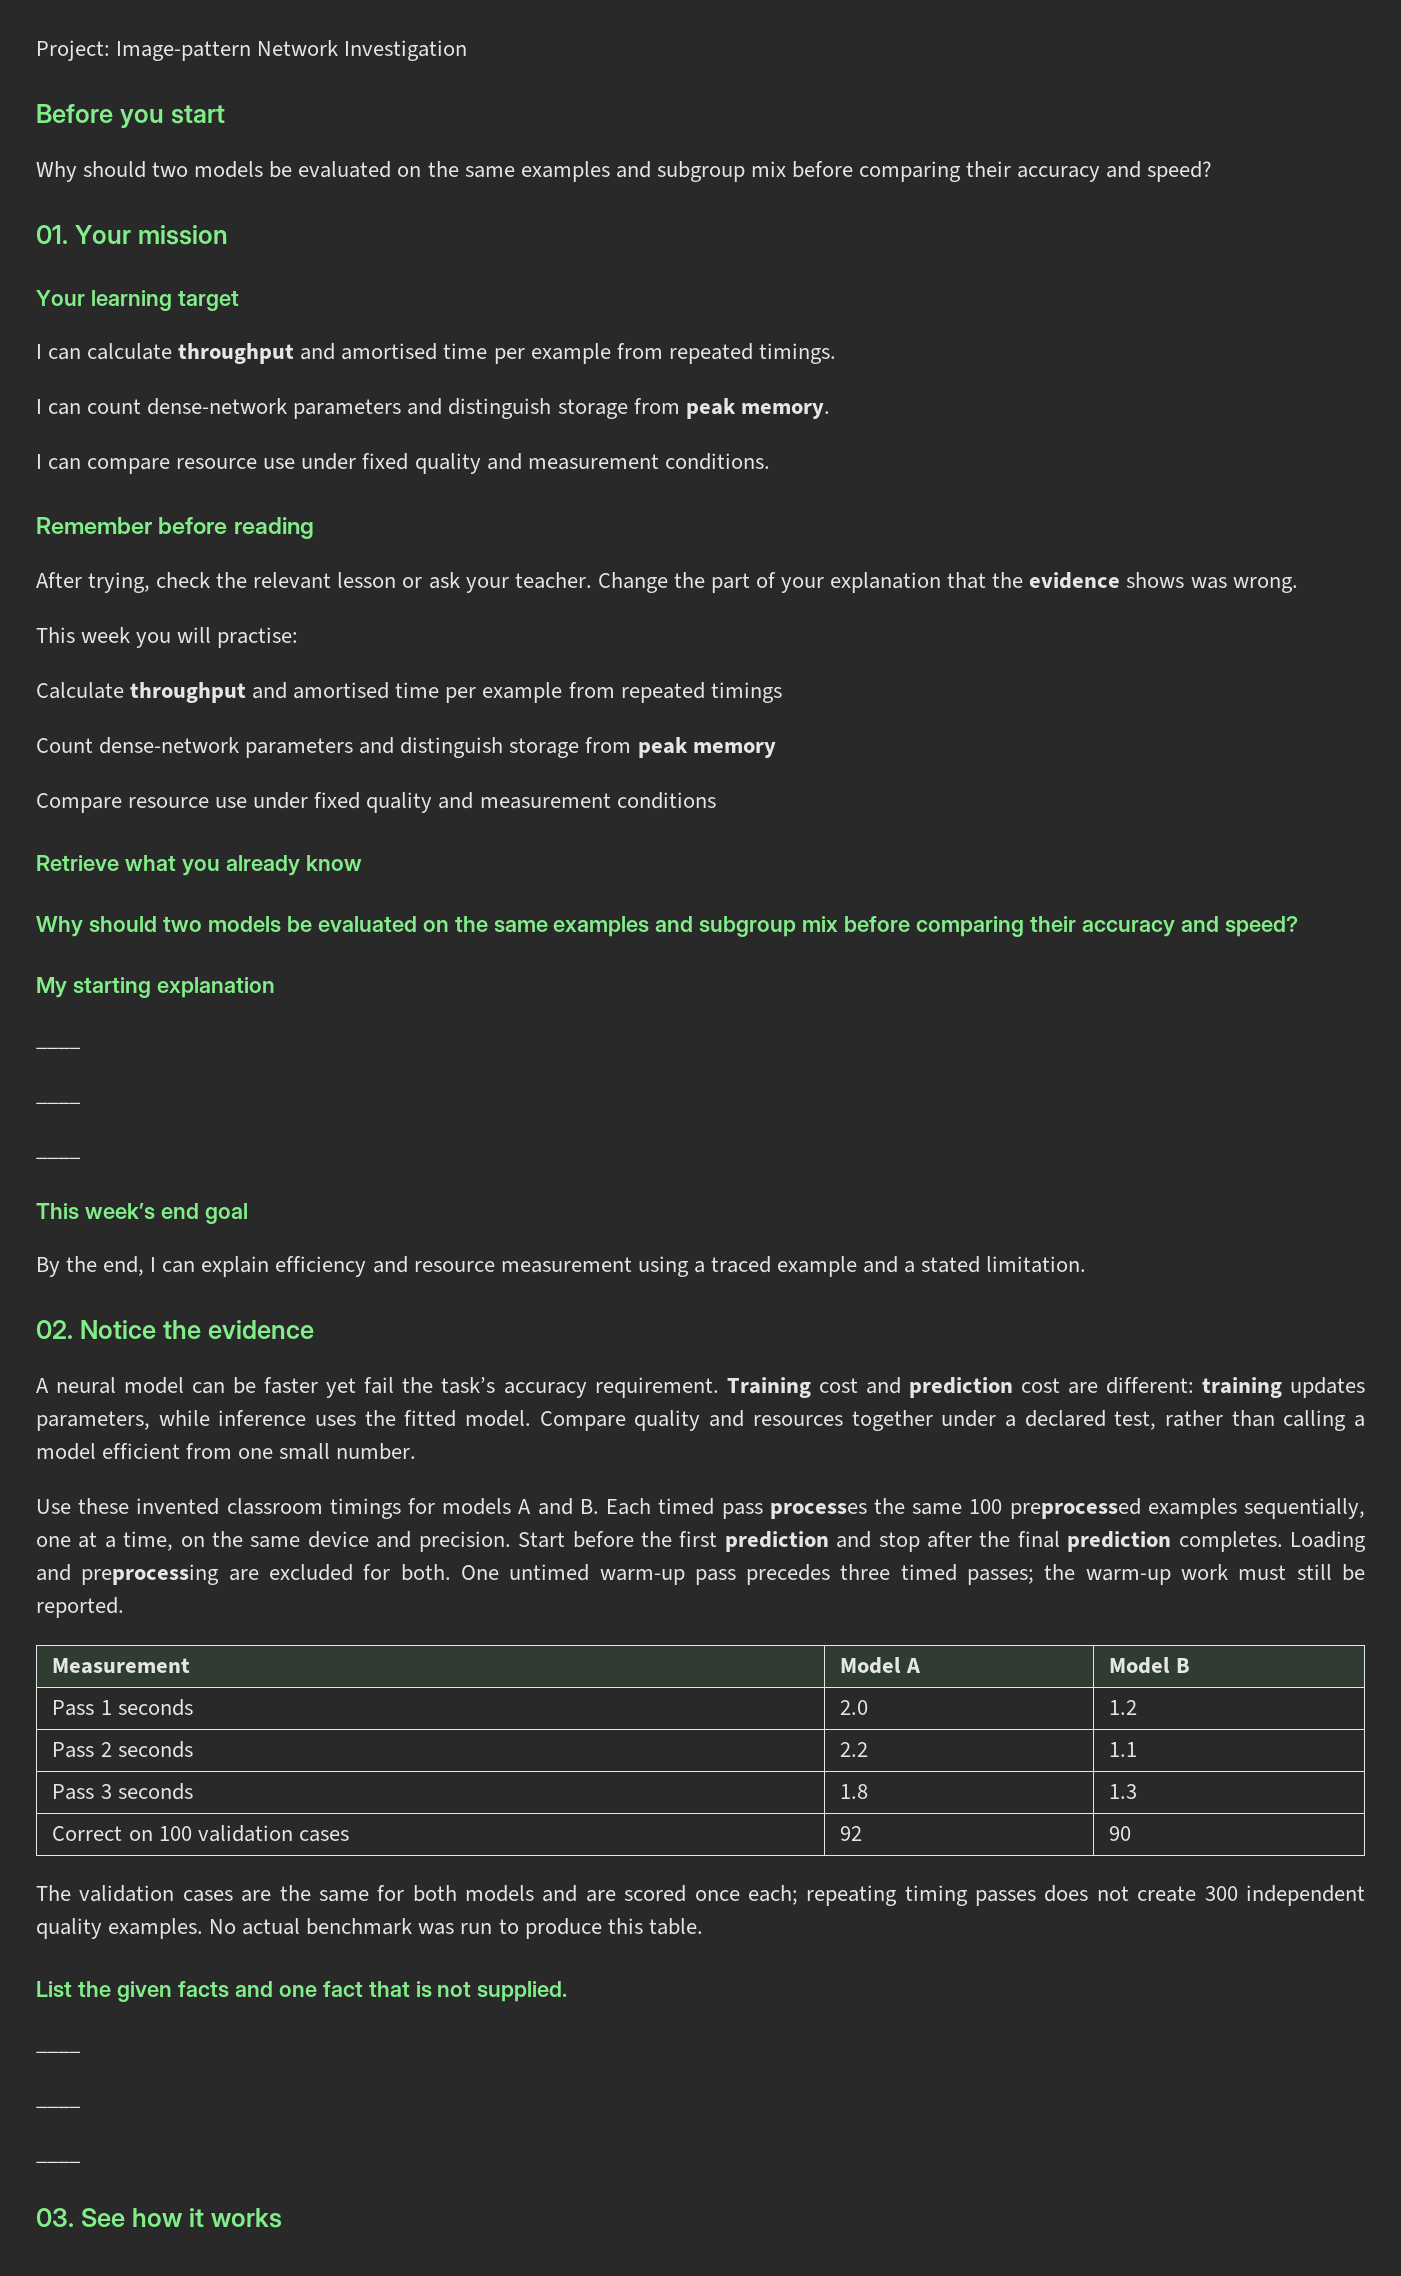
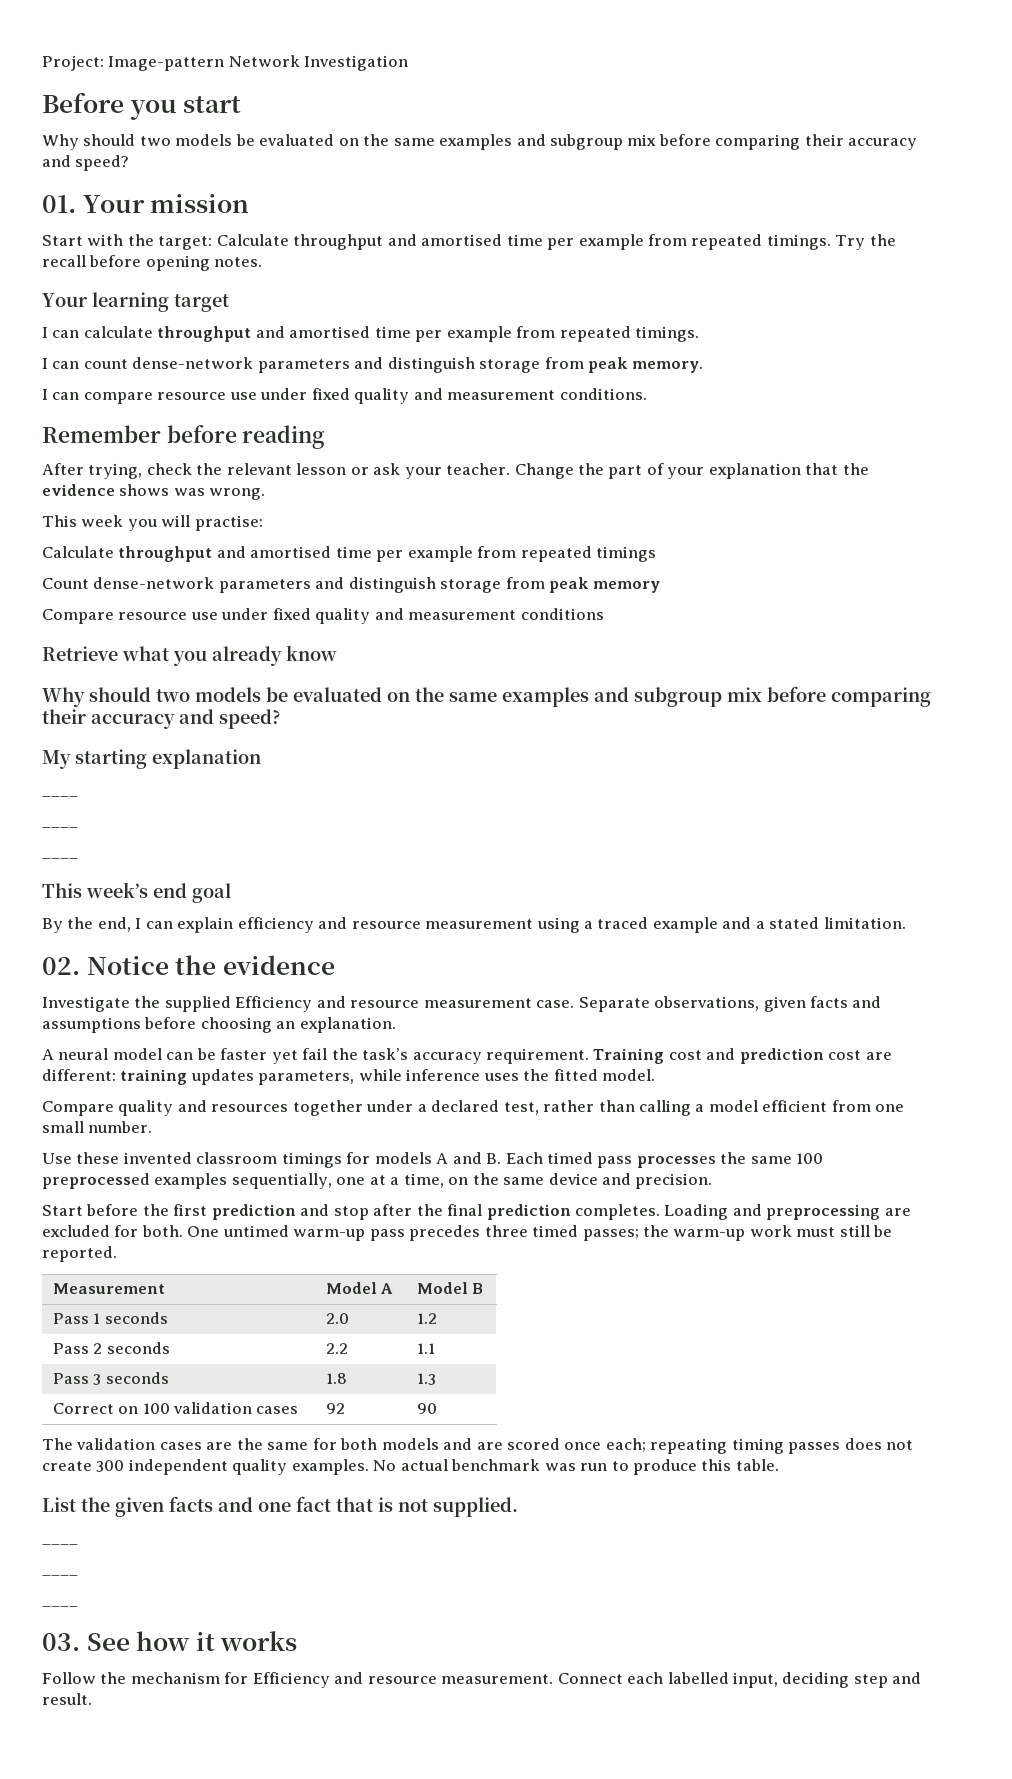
(228, 235) none -> [42,234,896,250] [42,255,263,271] // Start with the target: Calculate throughput and amortised time per example from repeated timings. Try the recall before opening notes.
(314, 1329) none -> [42,996,882,1012] [42,1017,396,1033] // Investigate the supplied Efficiency and resource measurement case. Separate observations, given facts and assumptions before choosing an explanation.
(532, 1418) none -> (656, 1075) //
(511, 1541) none -> (713, 1181) //
(282, 2218) none -> [42,1672,922,1688] [42,1693,92,1705] // Follow the mechanism for Efficiency and resource measurement. Connect each labelled input, deciding step and result.

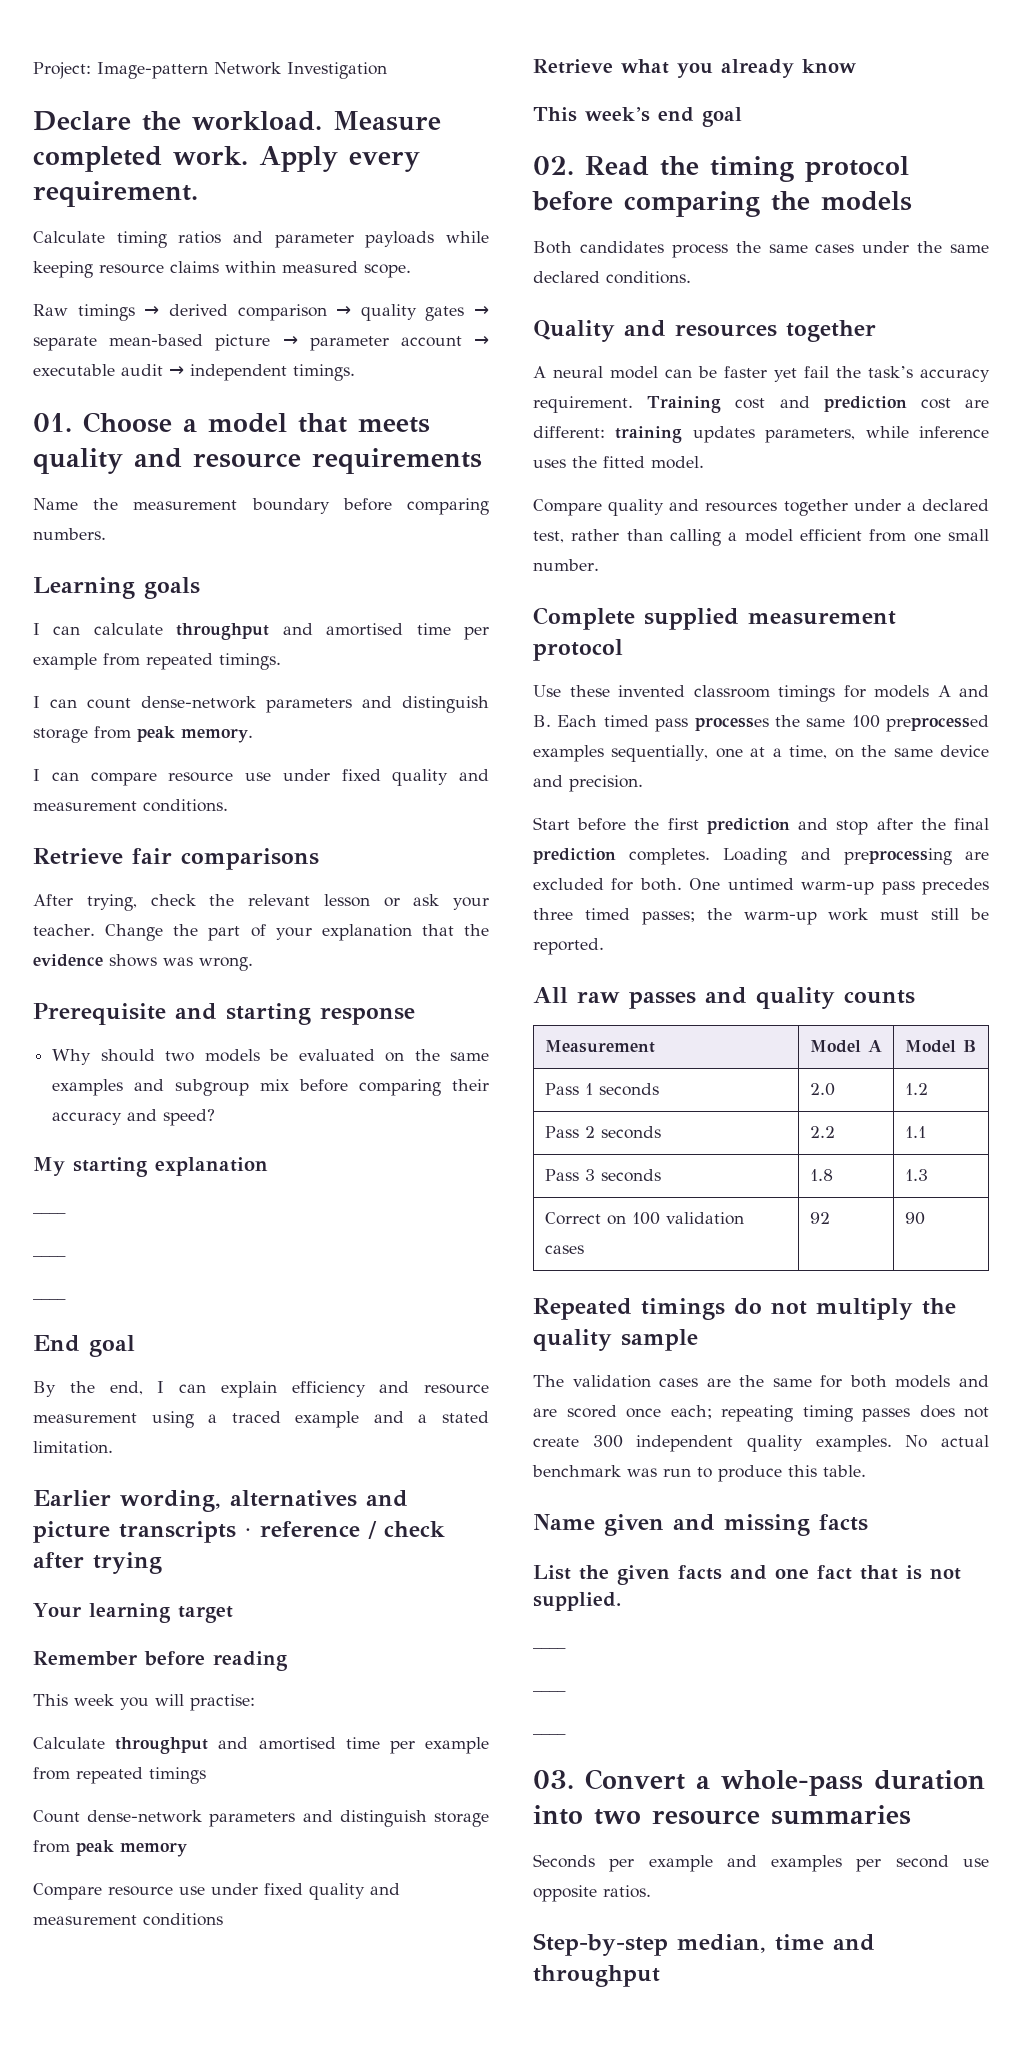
[42,92,242,120] [42,134,918,150] [42,155,130,171] [42,194,250,213] [42,234,896,250] [42,255,263,271] [42,292,229,312] Before you start // Why should two models be evaluated on the same examples and subgroup mix before comparing their accuracy and speed? // 01. Your mission // Start with the target: Calculate throughput and amortised time per example from repeated timings. Try the recall before opening notes. // Your learning target -> [33,111,441,131] [33,146,420,172] [33,181,198,207] [33,231,489,248] [33,261,411,278] [33,304,489,321] [33,334,490,351] [33,364,355,381] [33,412,430,433] [33,448,482,474] [33,498,489,515] [33,528,106,540] [33,577,200,599] Declare the workload. Measure completed work. Apply every requirement. // Calculate timing ratios and parameter payloads while keeping resource claims within measured scope. // Raw timings → derived comparison → quality gates → separate mean-based picture → parameter account → executable audit → independent timings. // 01. Choose a model that meets quality and resource requirements // Name the measurement boundary before comparing numbers. // Learning goals
[42,425,326,449] Remember before reading -> [33,848,319,870] Retrieve fair comparisons
(266, 494) none -> [33,1003,415,1025] [52,1049,489,1065] [52,1079,489,1096] [52,1109,216,1126] [33,1157,268,1177] [33,1212,66,1214] [33,1255,66,1257] [33,1298,66,1300] [33,1335,135,1357] [33,1381,489,1398] [33,1411,489,1428] [33,1441,113,1454] [33,1490,408,1512] [33,1521,445,1543] [33,1552,162,1574] [33,1603,233,1623] [33,1651,288,1671] // Prerequisite and starting response // Why should two models be evaluated on the same examples and subgroup mix before comparing their accuracy and speed? // My starting explanation // ____ // ____ // ____ // End goal // By the end, I can explain efficiency and resource measurement using a traced example and a stated limitation. // Earlier wording, alternatives and picture transcripts · reference / check after trying // Your learning target // Remember before reading
[42,686,931,707] [42,709,281,729] [42,749,261,769] [42,795,78,797] [42,826,78,828] [42,857,78,859] [42,882,231,903] [42,917,906,933] [42,955,335,975] [42,996,882,1012] [42,1017,396,1033] Why should two models be evaluated on the same examples and subgroup mix before comparing their accuracy and speed? // My starting explanation // ____ // ____ // ____ // This week’s end goal // By the end, I can explain efficiency and resource measurement using a traced example and a stated limitation. // 02. Notice the evidence // Investigate the supplied Efficiency and resource measurement case. Separate observations, given facts and assumptions before choosing an explanation. -> [533,107,742,127] [533,156,909,182] [532,191,912,217] [533,241,989,258] [533,271,691,284] [533,320,876,342] This week’s end goal // 02. Read the timing protocol before comparing the models // Both candidates process the same cases under the same declared conditions. // Quality and resources together
(153, 1127) none -> [533,607,896,630] [533,639,623,661] // Complete supplied measurement protocol
(117, 1254) none -> [533,987,915,1009] // All raw passes and quality counts
(437, 1408) none -> [533,1298,956,1320] [533,1329,698,1351] // Repeated timings do not multiply the quality sample
(779, 1465) none -> [533,1514,868,1536] // Name given and missing facts
[86,1631,298,1651] [42,1672,922,1688] [42,1693,92,1705] See how it works // Follow the mechanism for Efficiency and resource measurement. Connect each labelled input, deciding step and result. -> [585,1769,985,1796] [533,1805,911,1825] [533,1854,989,1872] [533,1885,651,1902] [533,1933,875,1956] [533,1965,660,1987] Convert a whole-pass duration into two resource summaries // Seconds per example and examples per second use opposite ratios. // Step-by-step median, time and throughput

